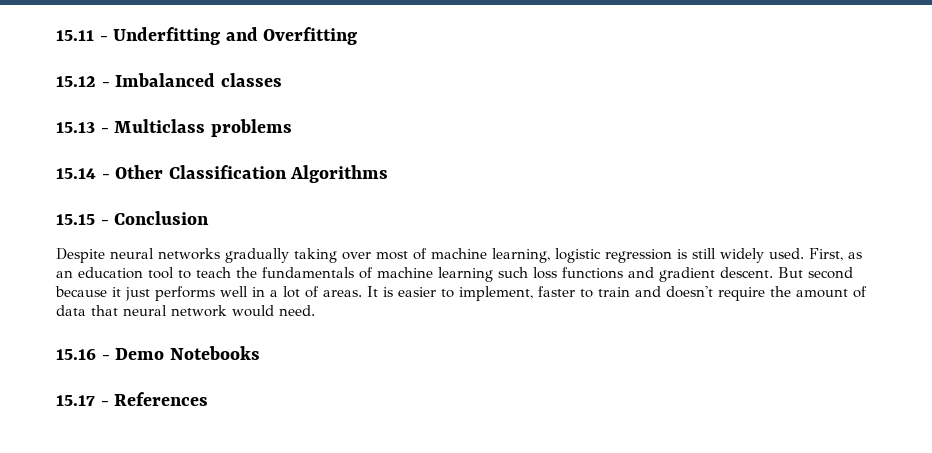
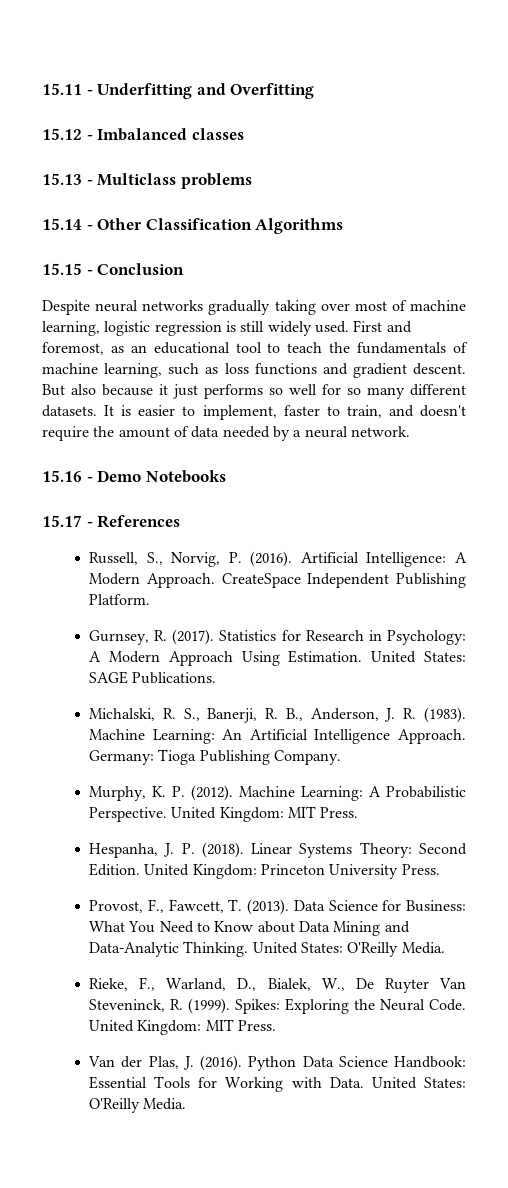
[809,248,843,261] First, -> [353,320,412,333] [42,342,104,355] First and foremost,
[78,267,143,279] education -> [153,342,230,354] educational
[438,267,528,282] learning such -> [104,363,219,378] learning, such as
[808,267,853,279] second -> [71,384,96,395] also
[220,286,362,298] well in a lot of areas. -> [269,384,466,399] [42,405,97,417] so well for so many different datasets.
[598,287,630,297] train -> [346,405,382,418] train,
[91,305,315,317] that neural network would need. -> [222,426,410,441] needed by a neural network.
(209, 399) none -> [89,551,467,567] [89,573,466,588] [89,594,151,605] [89,629,467,645] [89,650,467,666] [89,671,217,684] [89,707,467,723] [89,729,467,744] [89,749,341,765] [89,785,466,801] [89,806,359,822] [89,842,467,858] [89,863,440,879] [89,899,466,915] [89,921,410,936] [89,941,445,957] [89,977,466,993] [89,998,466,1014] [89,1019,276,1035] [88,1055,466,1071] [89,1076,467,1092] [89,1098,187,1113] // Russell, S., Norvig, P. (2016). Artificial Intelligence: A Modern Approach. CreateSpace Independent Publishing Platform. // Gurnsey, R. (2017). Statistics for Research in Psychology: A Modern Approach Using Estimation. United States: SAGE Publications. // Michalski, R. S., Banerji, R. B., Anderson, J. R. (1983). Machine Learning: An Artificial Intelligence Approach. Germany: Tioga Publishing Company. // Murphy, K. P. (2012). Machine Learning: A Probabilistic Perspective. United Kingdom: MIT Press. // Hespanha, J. P. (2018). Linear Systems Theory: Second Edition. United Kingdom: Princeton University Press. // Provost, F., Fawcett, T. (2013). Data Science for Business: What You Need to Know about Data Mining and Data-Analytic Thinking. United States: O'Reilly Media. // Rieke, F., Warland, D., Bialek, W., De Ruyter Van Steveninck, R. (1999). Spikes: Exploring the Neural Code. United Kingdom: MIT Press. // Van der Plas, J. (2016). Python Data Science Handbook: Essential Tools for Working with Data. United States: O'Reilly Media.

